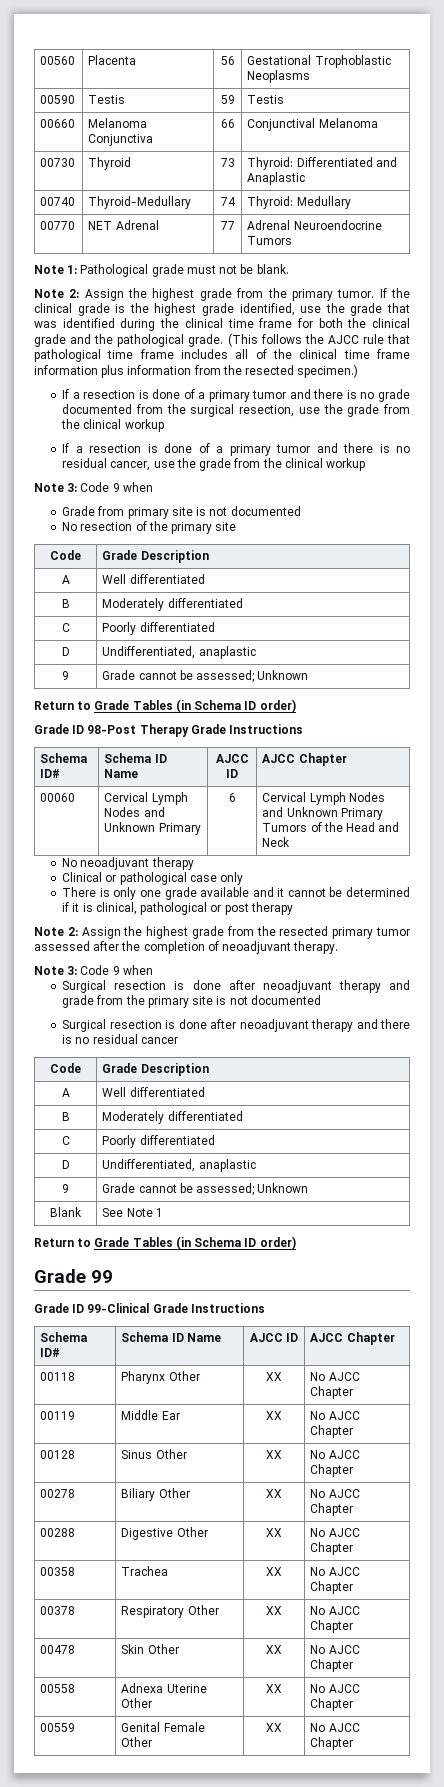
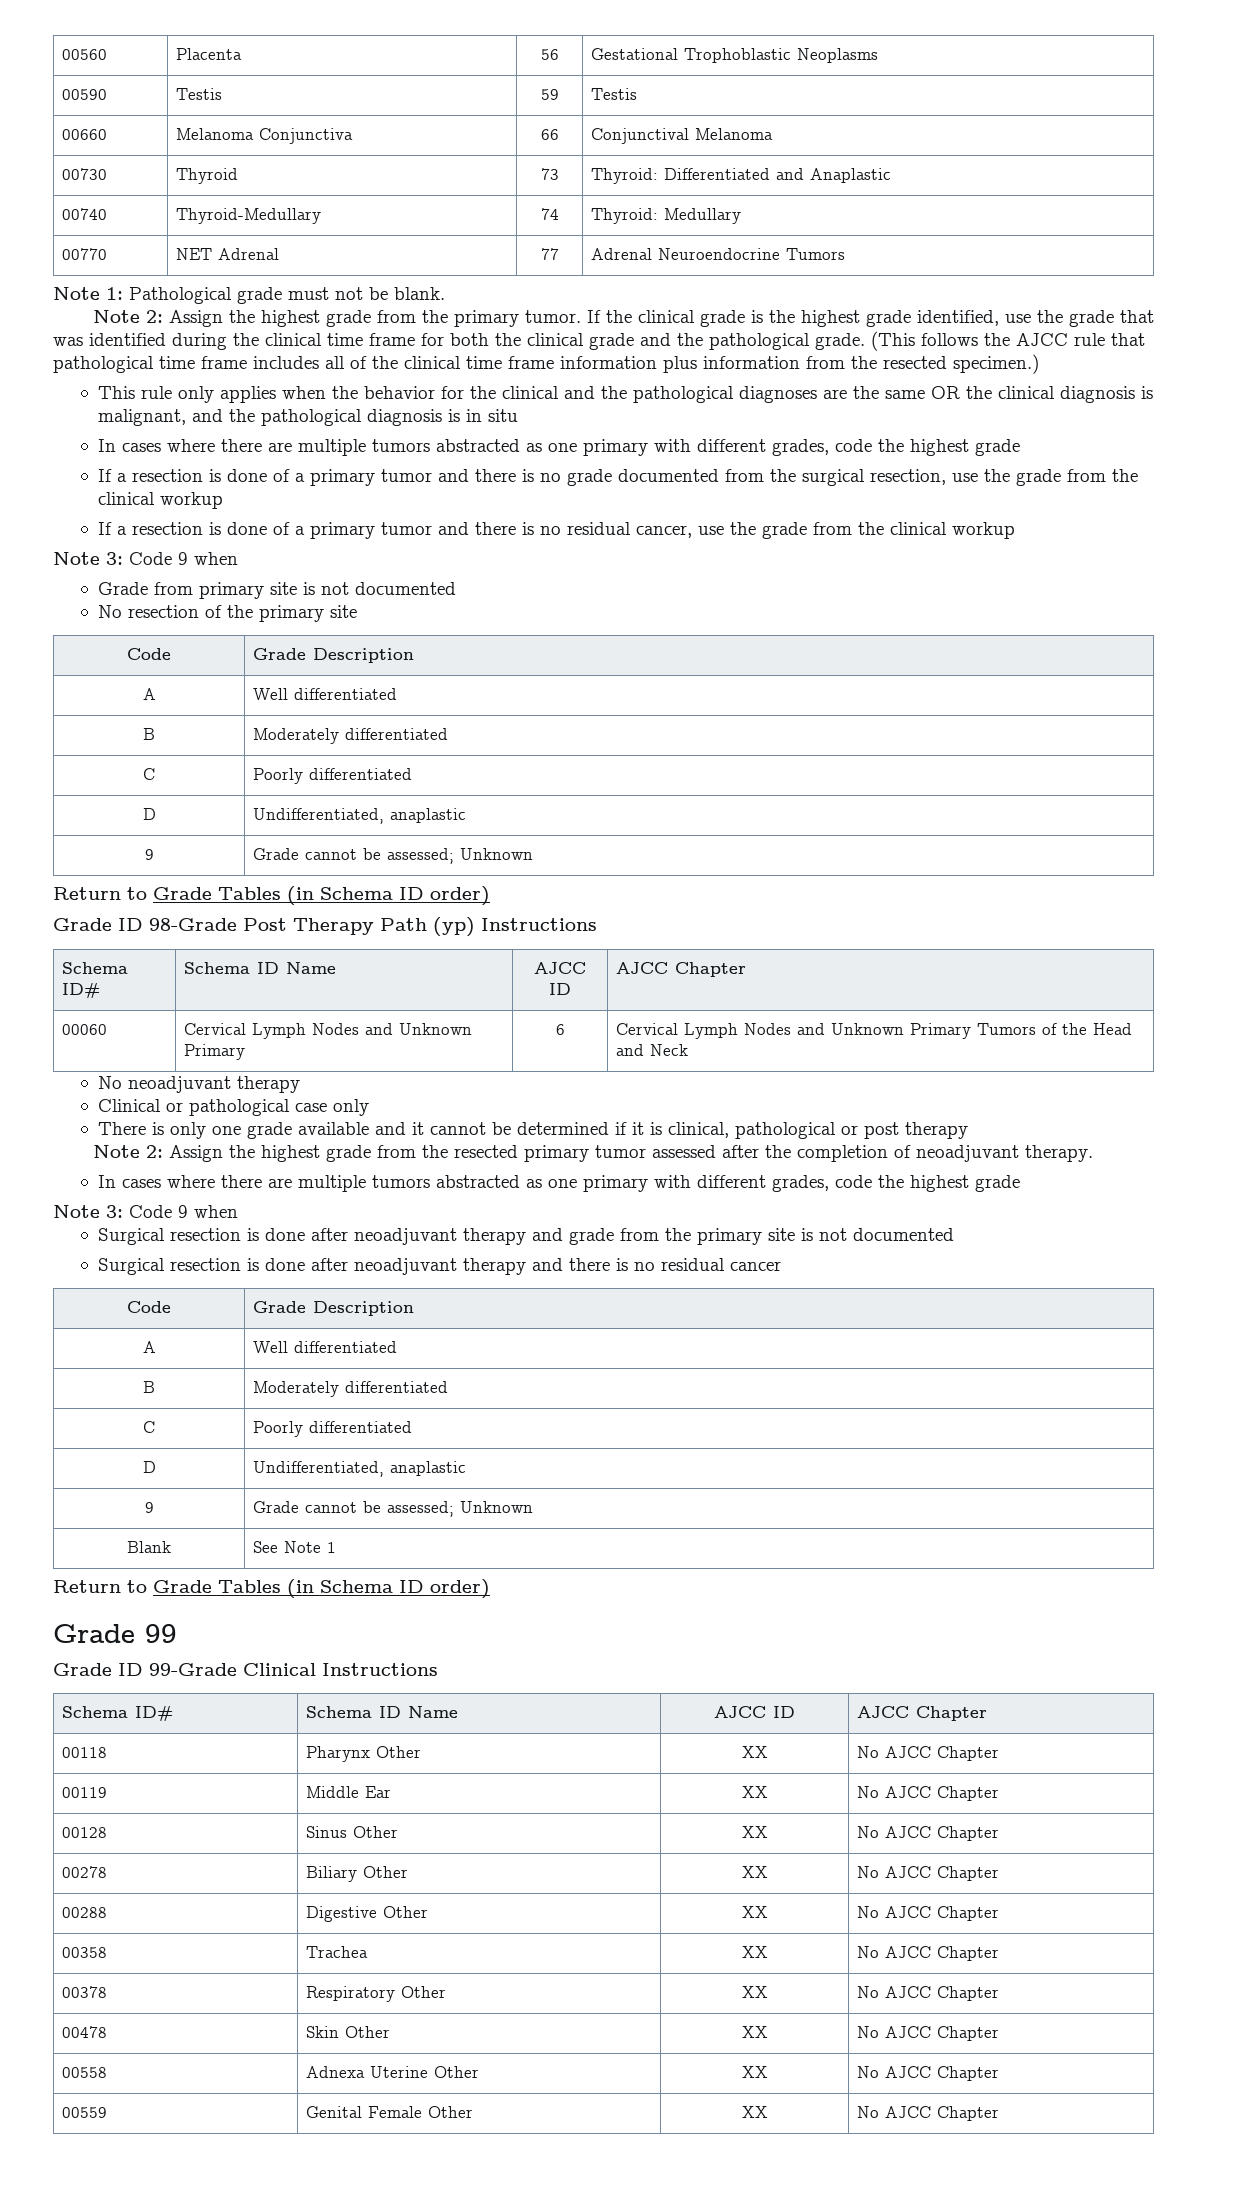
(359, 371) none -> [97,386,1153,403] [97,409,518,426] [97,439,1020,456] // This rule only applies when the behavior for the clinical and the pathological diagnoses are the same OR the clinical diagnosis is malignant, and the pathological diagnosis is in situ // In cases where there are multiple tumors abstracted as one primary with different grades, code the highest grade
[87,724,226,737] 98-Post Therapy Grade -> [149,917,475,937] 98-Grade Post Therapy Path (yp)
(339, 947) none -> [97,1175,1020,1192] // In cases where there are multiple tumors abstracted as one primary with different grades, code the highest grade
[87,1303,188,1313] 99-Clinical Grade -> [149,1663,316,1676] 99-Grade Clinical

